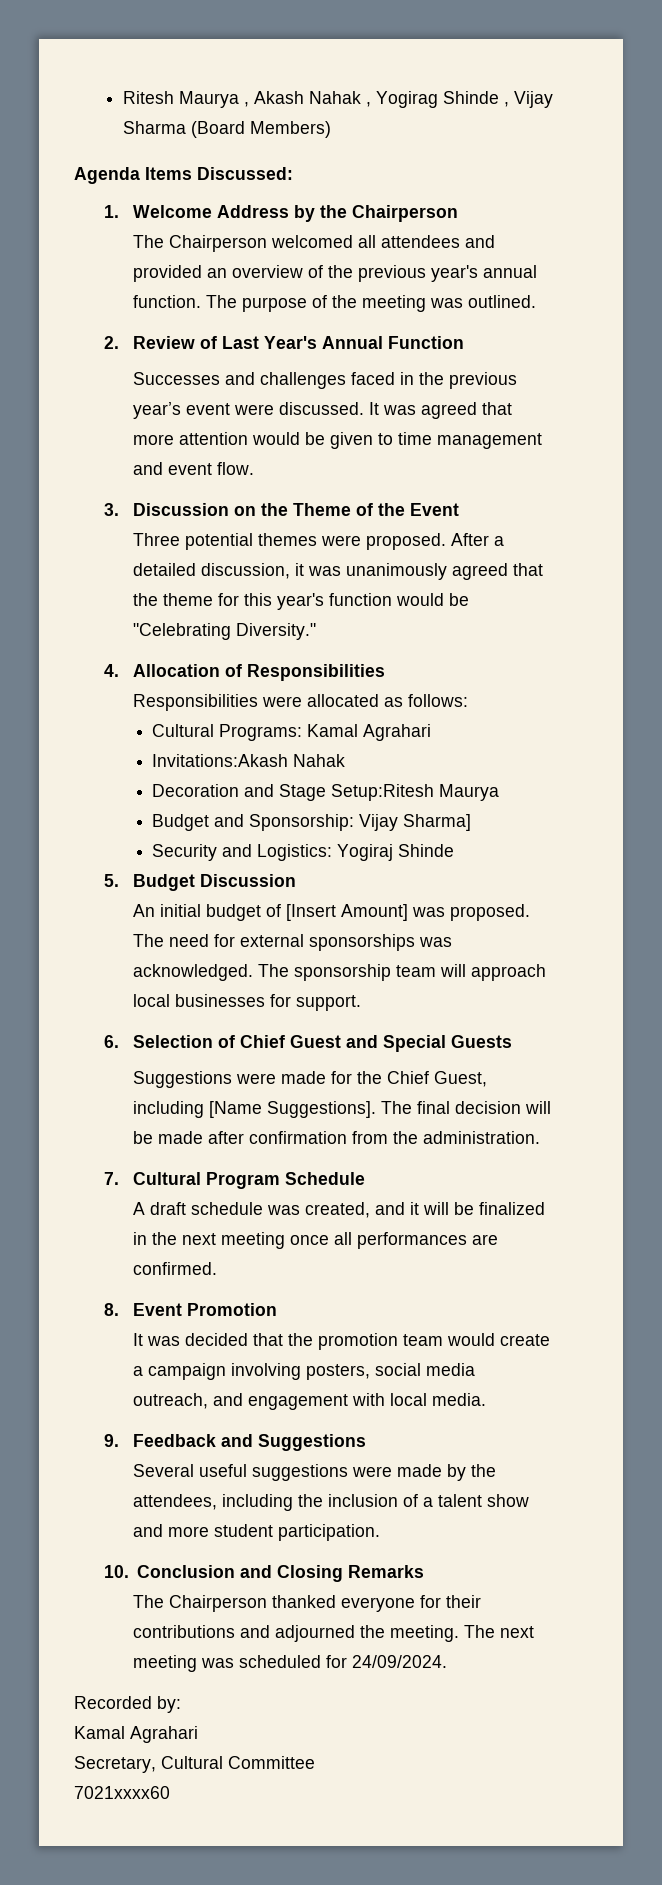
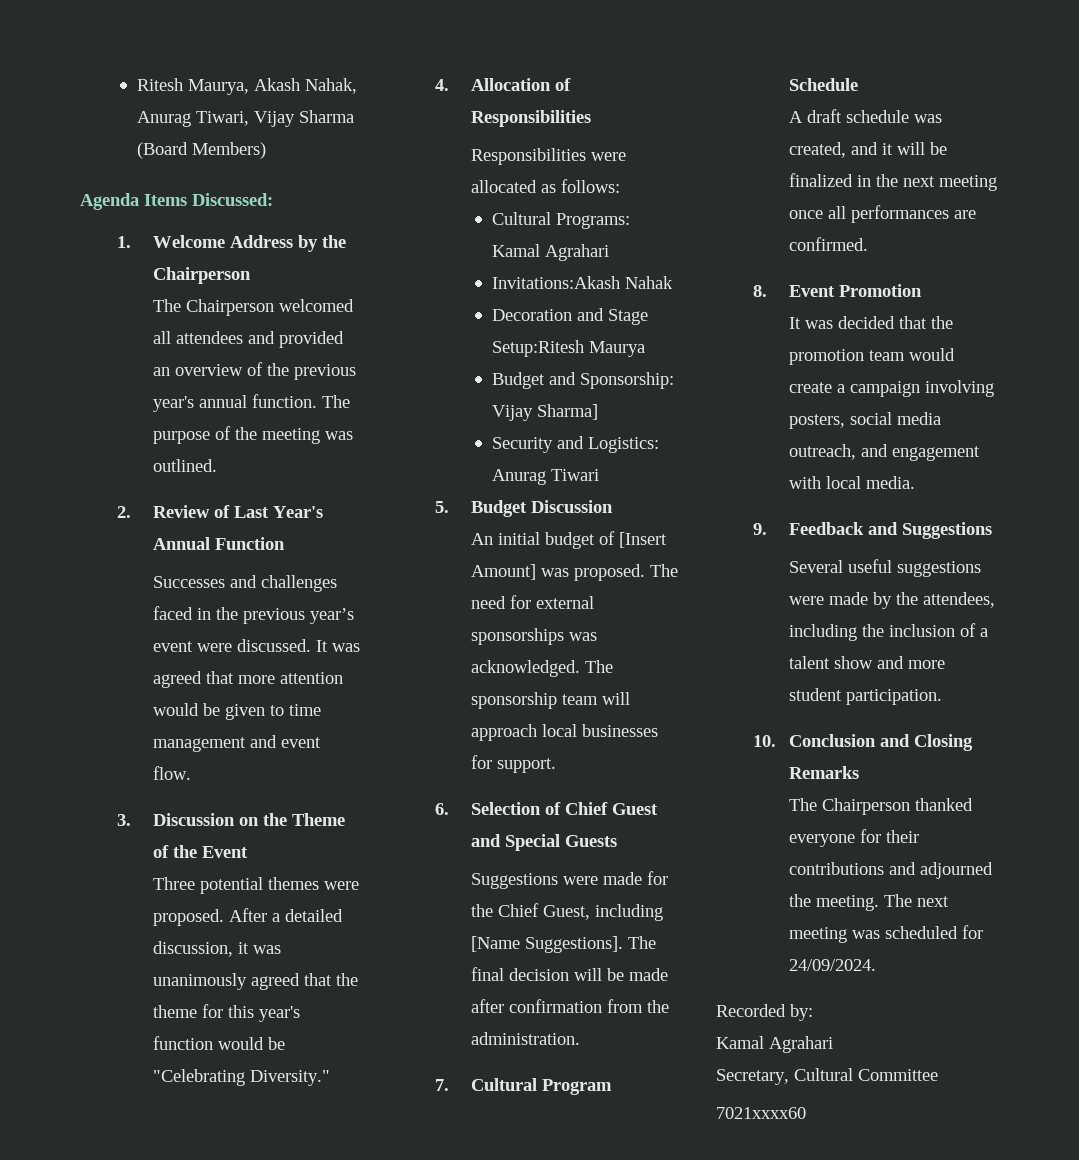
[178,91,509,108] Maurya , Akash Nahak , Yogirag Shinde , -> [187,78,357,95] [136,111,249,127] Maurya, Akash Nahak, Anurag Tiwari,
[337,844,455,861] Yogiraj Shinde -> [491,469,599,485] Anurag Tiwari

